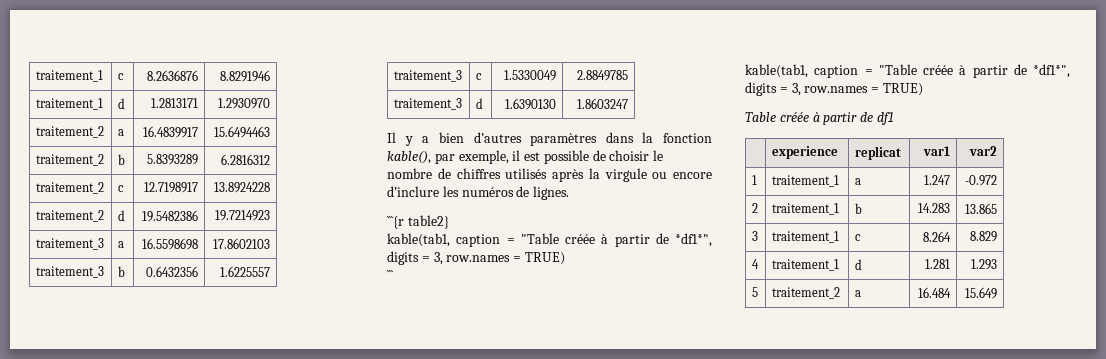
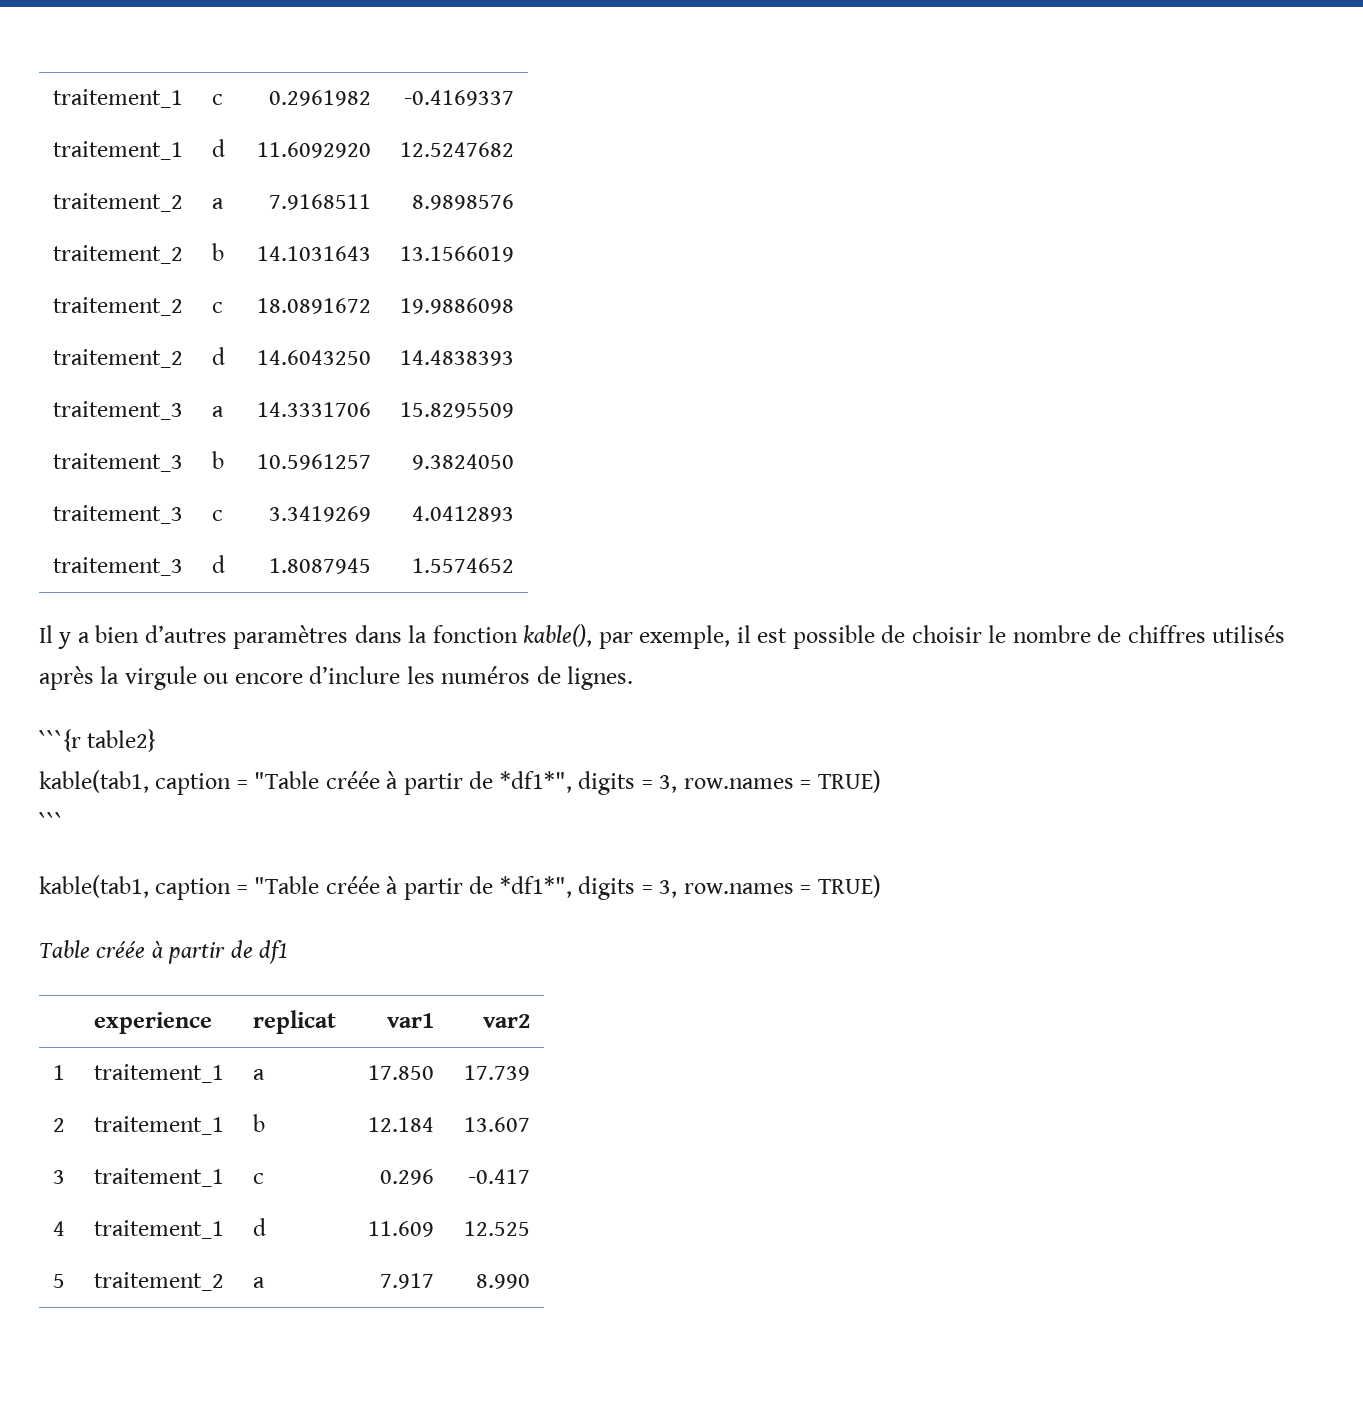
[35,70,103,82] [117,73,124,80] [147,70,199,81] [220,70,271,82] [35,98,103,110] [117,98,125,109] [151,98,199,108] [218,98,271,109] [35,126,104,138] [117,129,124,136] [143,126,199,138] [214,126,271,138] traitement_1 | c | 8.2636876 | 8.8291946 // traitement_1 | d | 1.2813171 | 1.2930970 // traitement_2 | a | 16.4839917 | 15.6494463 -> [53,89,184,108] [212,94,224,105] [268,90,371,106] [403,90,514,106] [53,141,184,160] [212,139,226,157] [256,142,371,158] [399,142,514,157] [53,193,184,212] [212,198,225,209] [268,194,371,210] [411,194,514,210] traitement_1 | c | 0.2961982 | -0.4169337 // traitement_1 | d | 11.6092920 | 12.5247682 // traitement_2 | a | 7.9168511 | 8.9898576
[147,154,199,165] [221,154,271,165] 5.8393289 | 6.2816312 -> [256,246,371,261] [399,246,514,262] 14.1031643 | 13.1566019
[144,182,199,193] [214,182,271,193] 12.7198917 | 13.8924228 -> [256,298,371,314] [399,298,514,314] 18.0891672 | 19.9886098
[142,210,199,222] [215,210,271,221] 19.5482386 | 19.7214923 -> [256,350,371,365] [399,350,514,366] 14.6043250 | 14.4838393
[142,238,199,250] [213,238,271,249] 16.5598698 | 17.8602103 -> [256,402,371,417] [399,402,514,418] 14.3331706 | 15.8295509
[146,266,199,277] [220,266,271,277] 0.6432356 | 1.6225557 -> [256,454,371,470] [411,454,514,470] 10.5961257 | 9.3824050
[504,70,557,81] [577,70,629,81] 1.5330049 | 2.8849785 -> [268,506,371,522] [411,506,514,522] 3.3419269 | 4.0412893
[505,98,557,110] [577,98,629,109] 1.6390130 | 1.8603247 -> [268,558,371,574] [411,558,514,573] 1.8087945 | 1.5574652
[924,175,951,185] [965,175,998,186] 1.247 | -0.972 -> [367,1065,434,1080] [463,1065,530,1081] 17.850 | 17.739
[918,203,951,213] [965,203,998,214] 14.283 | 13.865 -> [367,1117,434,1132] [463,1117,530,1132] 12.184 | 13.607
[923,231,952,242] [970,231,998,242] 8.264 | 8.829 -> [379,1169,434,1185] [467,1169,530,1184] 0.296 | -0.417
[925,259,951,269] [971,259,998,270] 1.281 | 1.293 -> [367,1221,434,1237] [463,1221,530,1236] 11.609 | 12.525
[918,287,952,298] [965,287,998,299] 16.484 | 15.649 -> [379,1273,434,1289] [475,1274,530,1289] 7.917 | 8.990

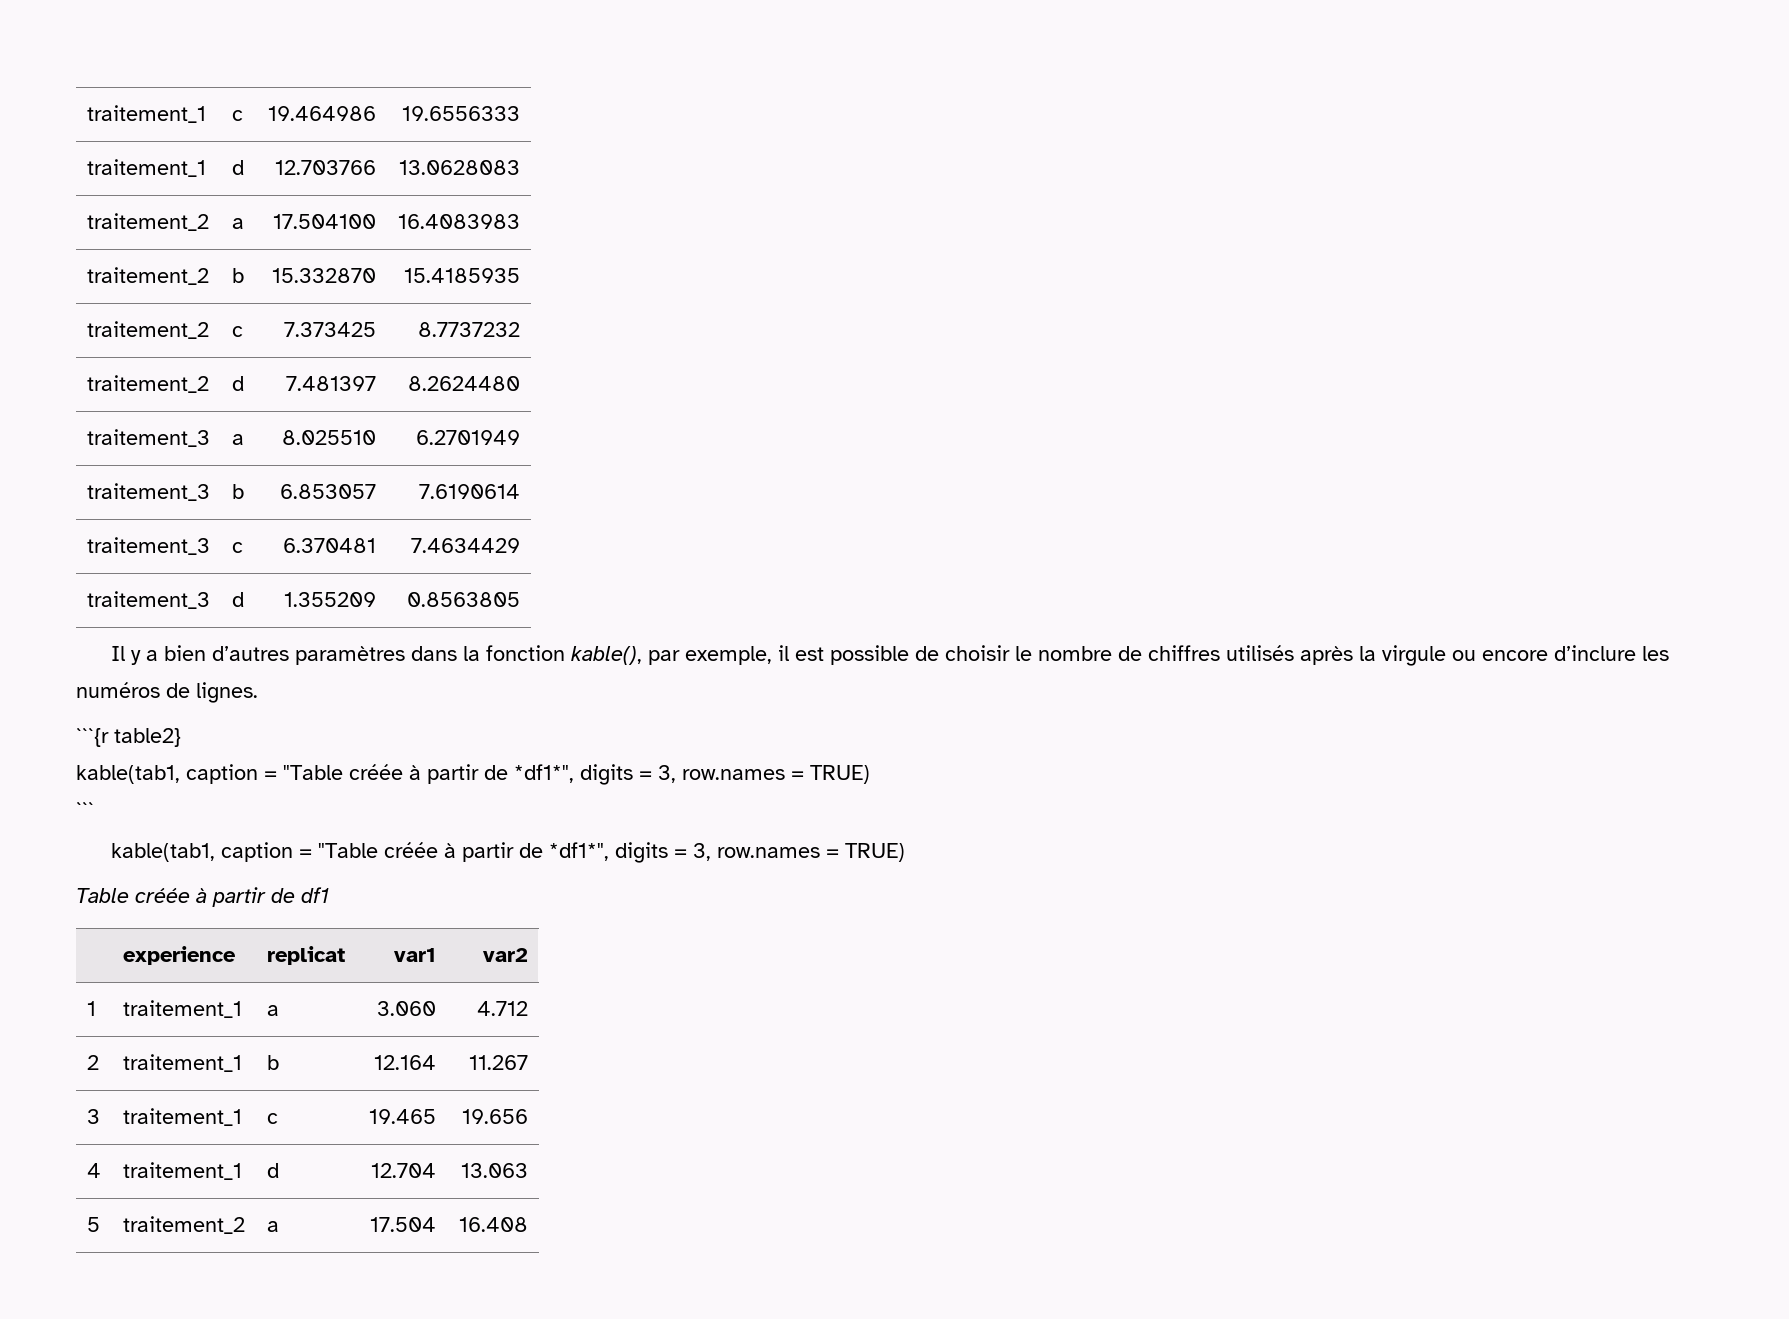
[53,89,184,108] [212,94,224,105] [268,90,371,106] [403,90,514,106] [53,141,184,160] [212,139,226,157] [256,142,371,158] [399,142,514,157] [53,193,184,212] [212,198,225,209] [268,194,371,210] [411,194,514,210] traitement_1 | c | 0.2961982 | -0.4169337 // traitement_1 | d | 11.6092920 | 12.5247682 // traitement_2 | a | 7.9168511 | 8.9898576 -> [86,105,206,123] [231,110,243,121] [268,106,377,121] [402,106,521,121] [86,159,206,177] [231,160,244,175] [275,160,377,175] [399,160,521,175] [86,213,209,231] [231,218,244,229] [273,214,377,229] [398,214,521,229] traitement_1 | c | 19.464986 | 19.6556333 // traitement_1 | d | 12.703766 | 13.0628083 // traitement_2 | a | 17.504100 | 16.4083983
[256,246,371,261] [399,246,514,262] 14.1031643 | 13.1566019 -> [272,268,377,283] [404,268,521,283] 15.332870 | 15.4185935
[256,298,371,314] [399,298,514,314] 18.0891672 | 19.9886098 -> [284,322,377,337] [418,322,521,337] 7.373425 | 8.7737232
[256,350,371,365] [399,350,514,366] 14.6043250 | 14.4838393 -> [286,376,377,391] [408,376,521,391] 7.481397 | 8.2624480
[256,402,371,417] [399,402,514,418] 14.3331706 | 15.8295509 -> [282,430,377,445] [416,430,521,445] 8.025510 | 6.2701949
[256,454,371,470] [411,454,514,470] 10.5961257 | 9.3824050 -> [280,484,377,499] [419,484,521,499] 6.853057 | 7.6190614
[268,506,371,522] [411,506,514,522] 3.3419269 | 4.0412893 -> [283,538,377,553] [411,538,521,553] 6.370481 | 7.4634429
[268,558,371,574] [411,558,514,573] 1.8087945 | 1.5574652 -> [284,592,377,607] [407,592,521,607] 1.355209 | 0.8563805
[367,1065,434,1080] [463,1065,530,1081] 17.850 | 17.739 -> [377,1001,437,1016] [477,1001,529,1016] 3.060 | 4.712
[367,1117,434,1132] [463,1117,530,1132] 12.184 | 13.607 -> [374,1055,437,1070] [469,1055,529,1070] 12.164 | 11.267
[379,1169,434,1185] [467,1169,530,1184] 0.296 | -0.417 -> [369,1109,437,1124] [462,1109,529,1124] 19.465 | 19.656
[367,1221,434,1237] [463,1221,530,1236] 11.609 | 12.525 -> [371,1163,437,1178] [461,1163,529,1178] 12.704 | 13.063
[379,1273,434,1289] [475,1274,530,1289] 7.917 | 8.990 -> [370,1217,437,1232] [459,1217,529,1232] 17.504 | 16.408

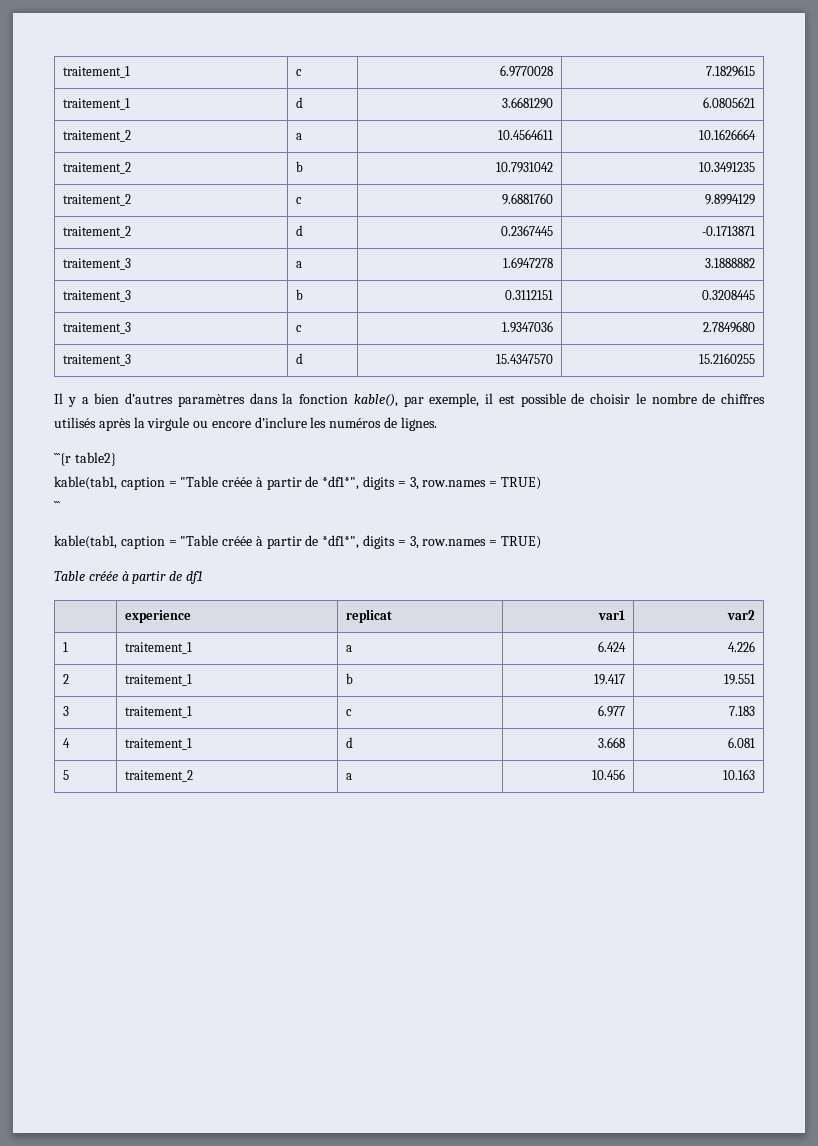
[86,105,206,123] [231,110,243,121] [268,106,377,121] [402,106,521,121] [86,159,206,177] [231,160,244,175] [275,160,377,175] [399,160,521,175] [86,213,209,231] [231,218,244,229] [273,214,377,229] [398,214,521,229] traitement_1 | c | 19.464986 | 19.6556333 // traitement_1 | d | 12.703766 | 13.0628083 // traitement_2 | a | 17.504100 | 16.4083983 -> [62,66,130,78] [295,69,302,76] [500,65,554,77] [706,65,756,77] [62,98,130,110] [295,97,303,108] [502,97,554,109] [703,97,756,108] [62,130,131,142] [295,133,302,140] [498,129,554,140] [699,129,757,140] traitement_1 | c | 6.9770028 | 7.1829615 // traitement_1 | d | 3.6681290 | 6.0805621 // traitement_2 | a | 10.4564611 | 10.1626664
[272,268,377,283] [404,268,521,283] 15.332870 | 15.4185935 -> [496,162,554,173] [699,162,756,173] 10.7931042 | 10.3491235
[284,322,377,337] [418,322,521,337] 7.373425 | 8.7737232 -> [502,193,554,205] [705,194,756,205] 9.6881760 | 9.8994129
[286,376,377,391] [408,376,521,391] 7.481397 | 8.2624480 -> [501,225,554,236] [702,226,756,236] 0.2367445 | -0.1713871
[282,430,377,445] [416,430,521,445] 8.025510 | 6.2701949 -> [503,257,554,269] [705,258,756,268] 1.6947278 | 3.1888882
[280,484,377,499] [419,484,521,499] 6.853057 | 7.6190614 -> [505,290,554,300] [702,290,756,300] 0.3112151 | 0.3208445
[283,538,377,553] [411,538,521,553] 6.370481 | 7.4634429 -> [502,321,554,333] [703,321,756,333] 1.9347036 | 2.7849680
[284,592,377,607] [407,592,521,607] 1.355209 | 0.8563805 -> [496,354,554,364] [699,353,756,364] 15.4347570 | 15.2160255
[377,1001,437,1016] [477,1001,529,1016] 3.060 | 4.712 -> [598,641,627,652] [728,641,756,652] 6.424 | 4.226
[374,1055,437,1070] [469,1055,529,1070] 12.164 | 11.267 -> [594,674,626,685] [724,674,756,685] 19.417 | 19.551
[369,1109,437,1124] [462,1109,529,1124] 19.465 | 19.656 -> [598,705,626,717] [729,706,756,716] 6.977 | 7.183
[371,1163,437,1178] [461,1163,529,1178] 12.704 | 13.063 -> [598,737,626,748] [728,737,756,748] 3.668 | 6.081
[370,1217,437,1232] [459,1217,529,1232] 17.504 | 16.408 -> [592,769,626,780] [723,769,756,780] 10.456 | 10.163

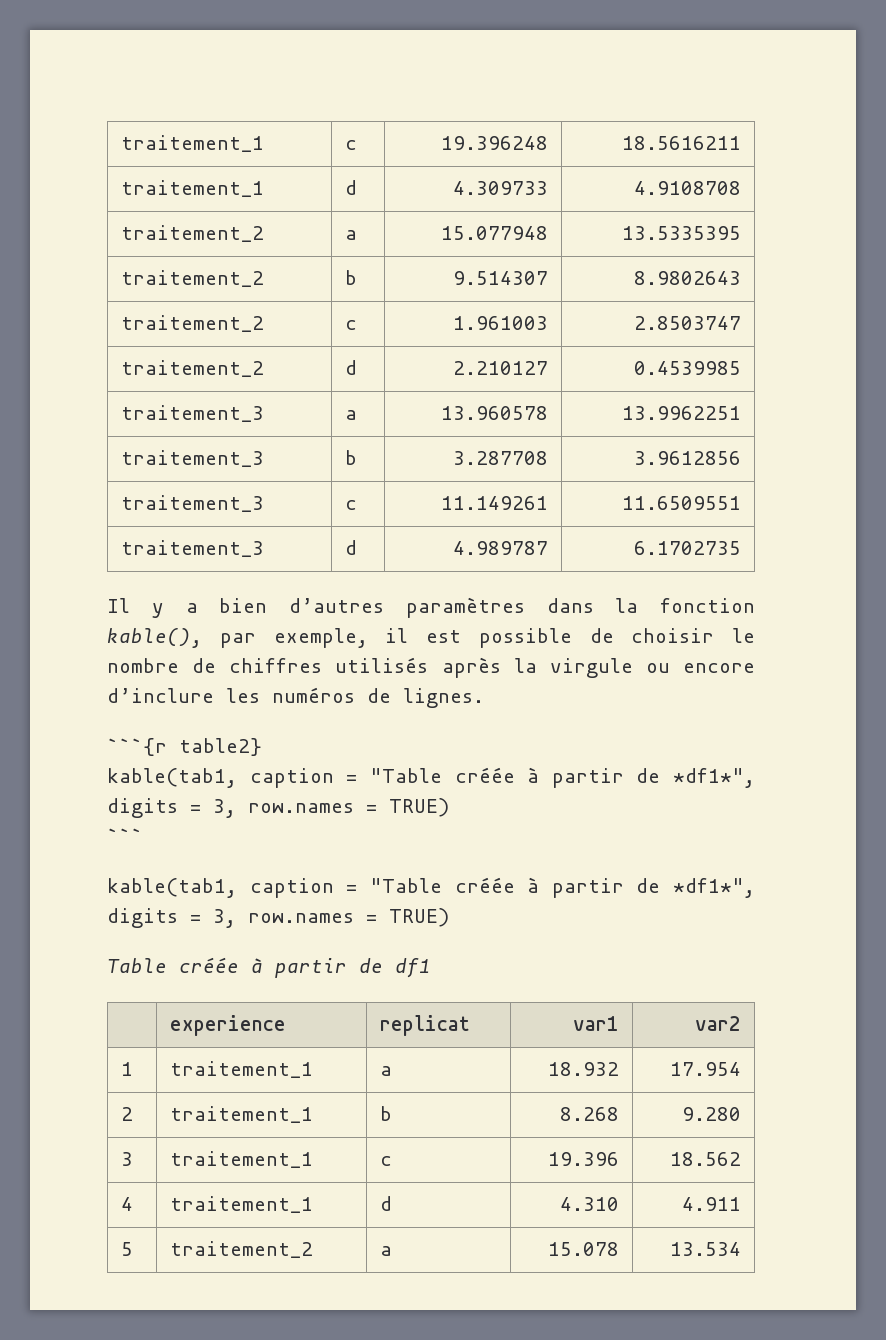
[62,66,130,78] [295,69,302,76] [500,65,554,77] [706,65,756,77] [62,98,130,110] [295,97,303,108] [502,97,554,109] [703,97,756,108] [62,130,131,142] [295,133,302,140] [498,129,554,140] [699,129,757,140] traitement_1 | c | 6.9770028 | 7.1829615 // traitement_1 | d | 3.6681290 | 6.0805621 // traitement_2 | a | 10.4564611 | 10.1626664 -> [120,135,264,152] [344,140,357,150] [441,136,549,150] [622,136,742,150] [120,180,264,197] [344,180,357,195] [453,181,549,195] [634,181,742,195] [120,225,264,242] [344,230,357,240] [441,226,549,240] [622,226,742,240] traitement_1 | c | 19.396248 | 18.5616211 // traitement_1 | d | 4.309733 | 4.9108708 // traitement_2 | a | 15.077948 | 13.5335395
[496,162,554,173] [699,162,756,173] 10.7931042 | 10.3491235 -> [453,271,549,285] [634,271,742,285] 9.514307 | 8.9802643
[502,193,554,205] [705,194,756,205] 9.6881760 | 9.8994129 -> [453,316,549,330] [634,316,742,330] 1.961003 | 2.8503747
[501,225,554,236] [702,226,756,236] 0.2367445 | -0.1713871 -> [453,361,549,375] [634,361,742,375] 2.210127 | 0.4539985
[503,257,554,269] [705,258,756,268] 1.6947278 | 3.1888882 -> [441,406,549,420] [622,406,742,420] 13.960578 | 13.9962251
[505,290,554,300] [702,290,756,300] 0.3112151 | 0.3208445 -> [453,451,549,465] [634,451,742,465] 3.287708 | 3.9612856
[502,321,554,333] [703,321,756,333] 1.9347036 | 2.7849680 -> [441,496,549,510] [622,496,742,510] 11.149261 | 11.6509551
[496,354,554,364] [699,353,756,364] 15.4347570 | 15.2160255 -> [453,541,549,555] [634,541,742,555] 4.989787 | 6.1702735
[598,641,627,652] [728,641,756,652] 6.424 | 4.226 -> [548,1062,620,1076] [670,1062,742,1076] 18.932 | 17.954
[594,674,626,685] [724,674,756,685] 19.417 | 19.551 -> [560,1107,620,1121] [682,1107,742,1121] 8.268 | 9.280
[598,705,626,717] [729,706,756,716] 6.977 | 7.183 -> [548,1152,620,1166] [670,1152,742,1166] 19.396 | 18.562
[598,737,626,748] [728,737,756,748] 3.668 | 6.081 -> [560,1197,620,1211] [682,1197,742,1211] 4.310 | 4.911
[592,769,626,780] [723,769,756,780] 10.456 | 10.163 -> [548,1242,620,1256] [670,1242,742,1256] 15.078 | 13.534

